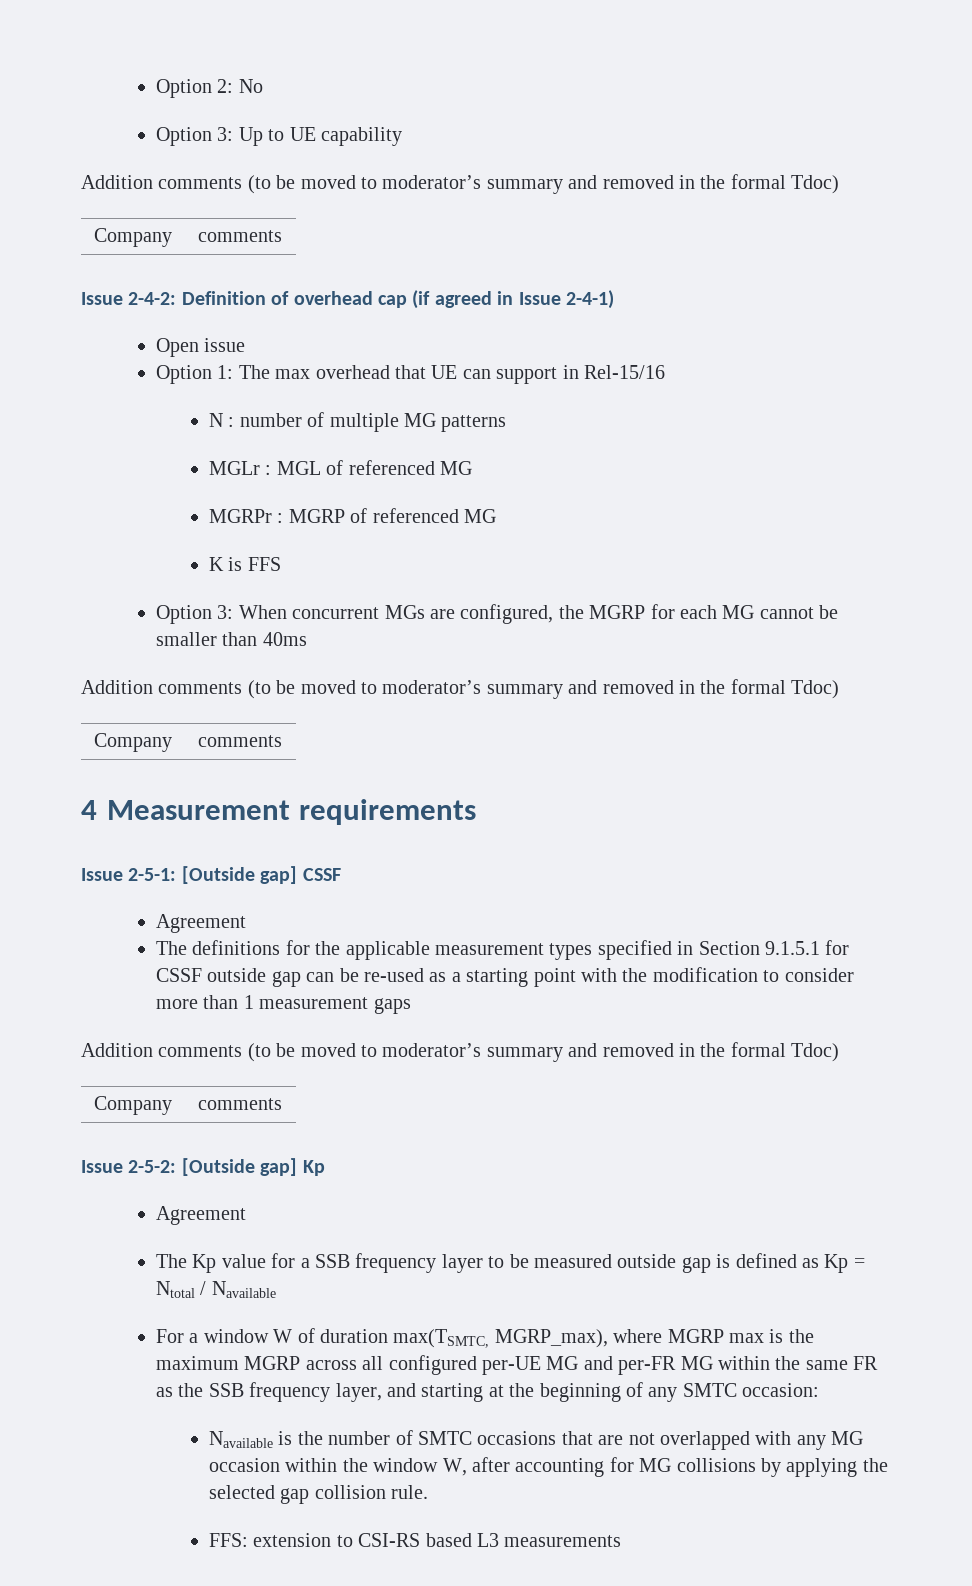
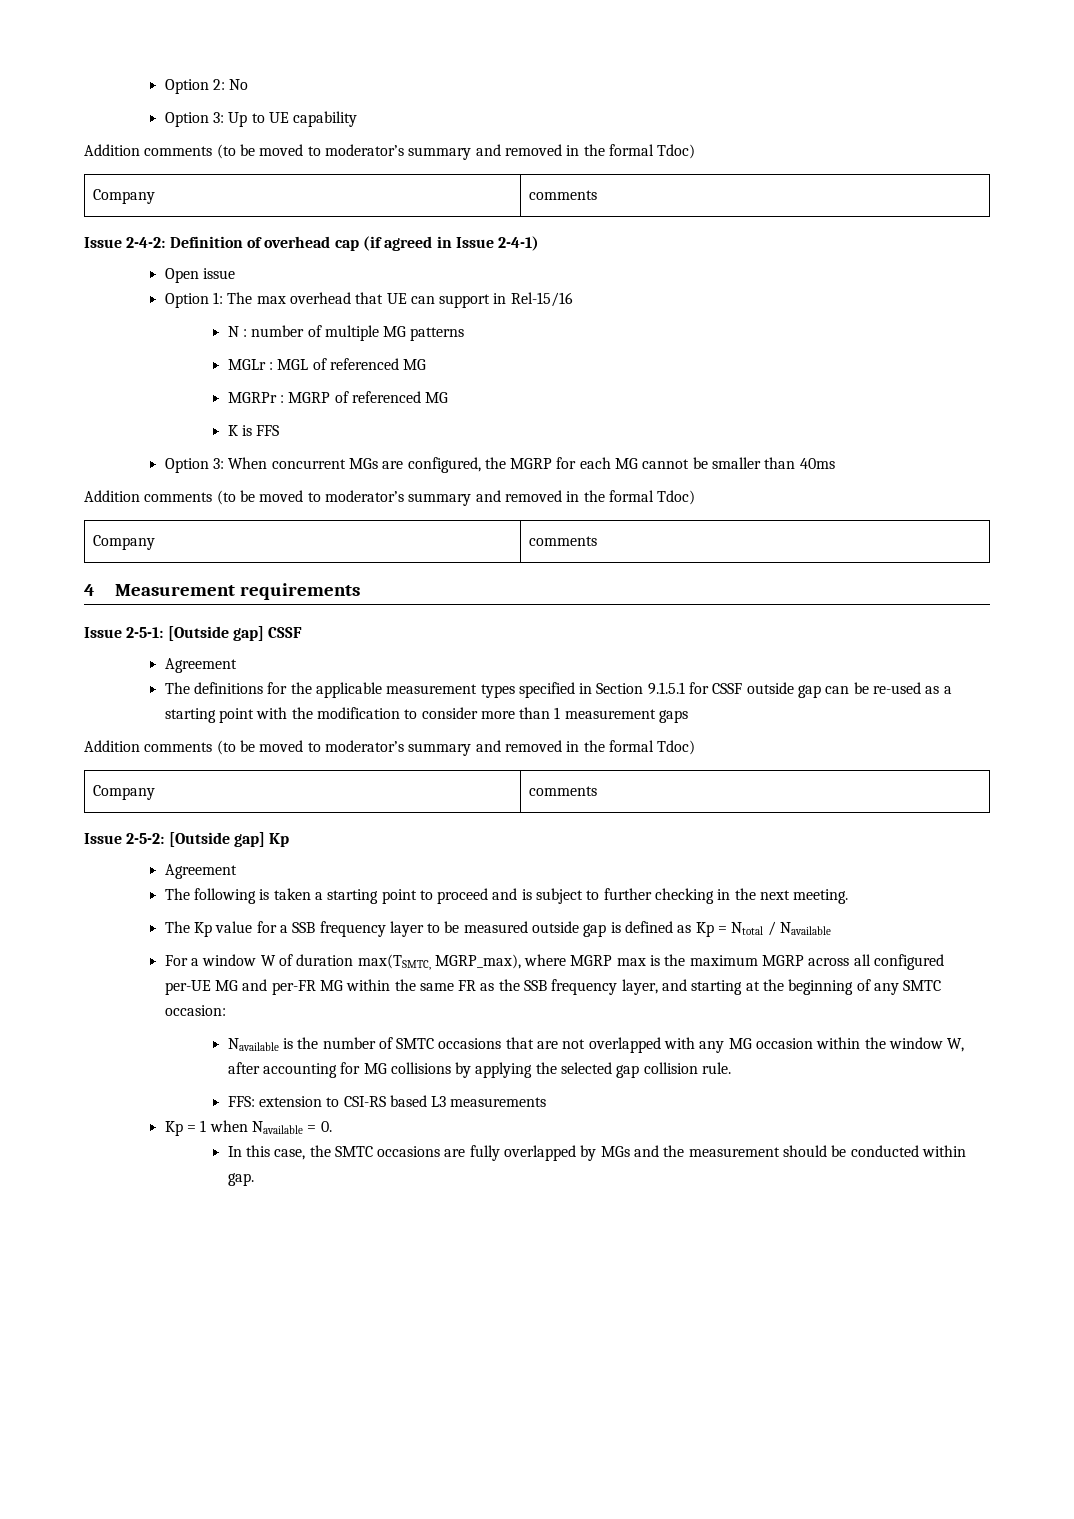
(246, 1215) none -> [164,888,849,904] // The following is taken a starting point to proceed and is subject to further checking in the next meeting.
(622, 1541) none -> [164,1120,332,1136] [227,1145,966,1161] [227,1173,254,1186] // Kp = 1 when Navailable = 0. // In this case, the SMTC occasions are fully overlapped by MGs and the measurement should be conducted within gap.

